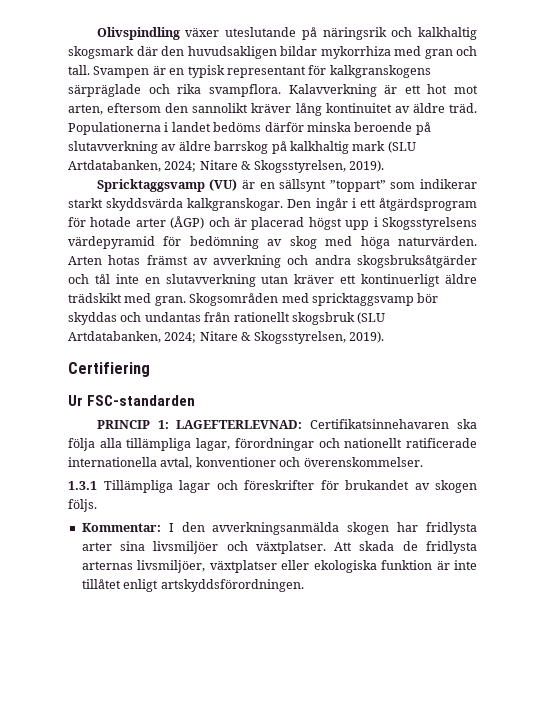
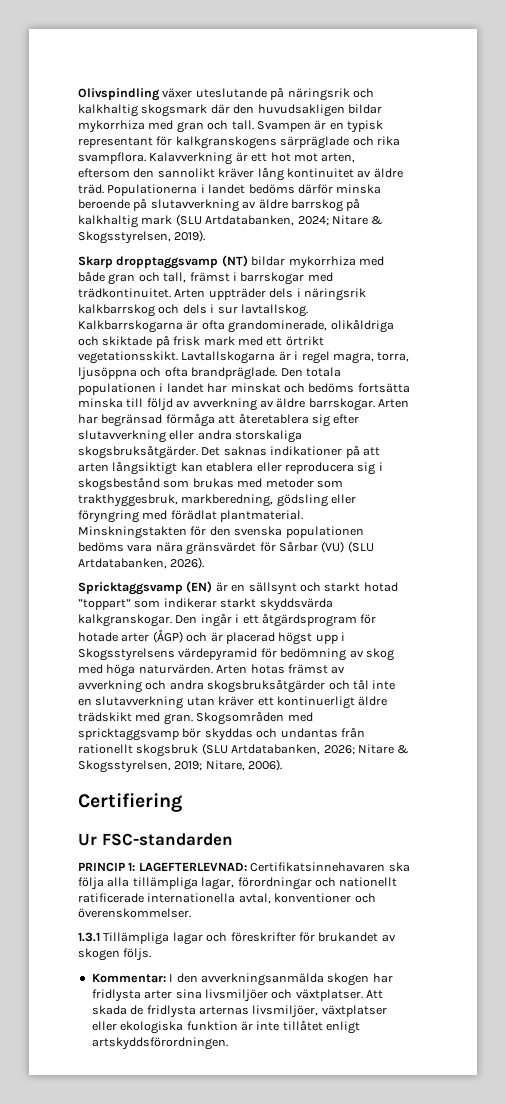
(384, 166) none -> [78,255,384,269] [78,271,333,285] [78,288,366,301] [78,304,308,317] [78,319,394,333] [78,335,324,348] [78,351,410,364] [78,367,341,380] [78,383,410,395] [78,398,409,411] [78,413,360,427] [78,430,303,443] [78,445,380,459] [78,461,383,475] [78,477,343,491] [78,494,357,507] [78,510,304,523] [78,526,364,539] [78,541,374,555] [78,557,205,569] // Skarp dropptaggsvamp (NT) bildar mykorrhiza med både gran och tall, främst i barrskogar med trädkontinuitet. Arten uppträder dels i näringsrik kalkbarrskog och dels i sur lavtallskog. Kalkbarrskogarna är ofta grandominerade, olikåldriga och skiktade på frisk mark med ett örtrikt vegetationsskikt. Lavtallskogarna är i regel magra, torra, ljusöppna och ofta brandpräglade. Den totala populationen i landet har minskat och bedöms fortsätta minska till följd av avverkning av äldre barrskogar. Arten har begränsad förmåga att återetablera sig efter slutavverkning eller andra storskaliga skogsbruksåtgärder. Det saknas indikationer på att arten långsiktigt kan etablera eller reproducera sig i skogsbestånd som brukas med metoder som trakthyggesbruk, markberedning, gödsling eller föryngring med förädlat plantmaterial. Minskningstakten för den svenska populationen bedöms vara nära gränsvärdet för Sårbar (VU) (SLU Artdatabanken, 2026).
[209,179,238,191] (VU) -> [186,581,213,593] (EN)
(327, 185) none -> [299,582,398,592] och starkt hotad
[164,331,384,344] 2024; Nitare & Skogsstyrelsen, 2019). -> [323,744,409,755] [78,759,283,773] 2026; Nitare & Skogsstyrelsen, 2019; Nitare, 2006).

